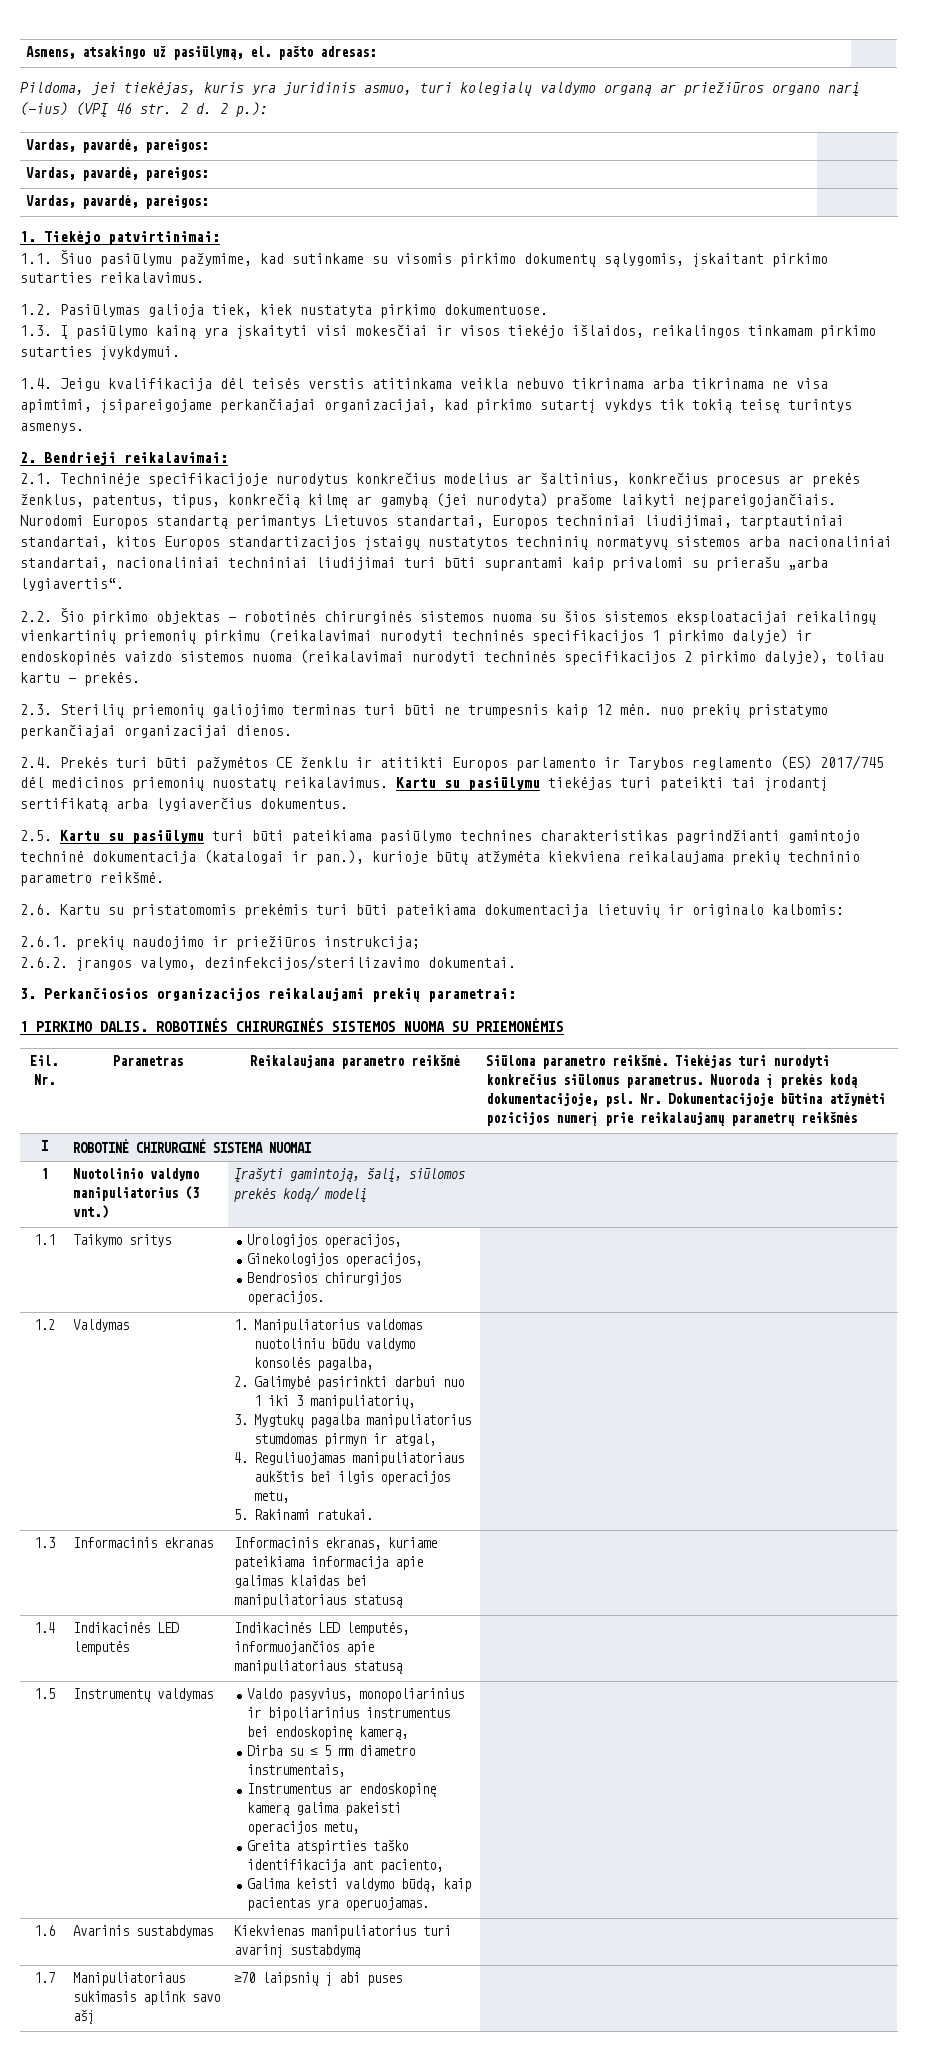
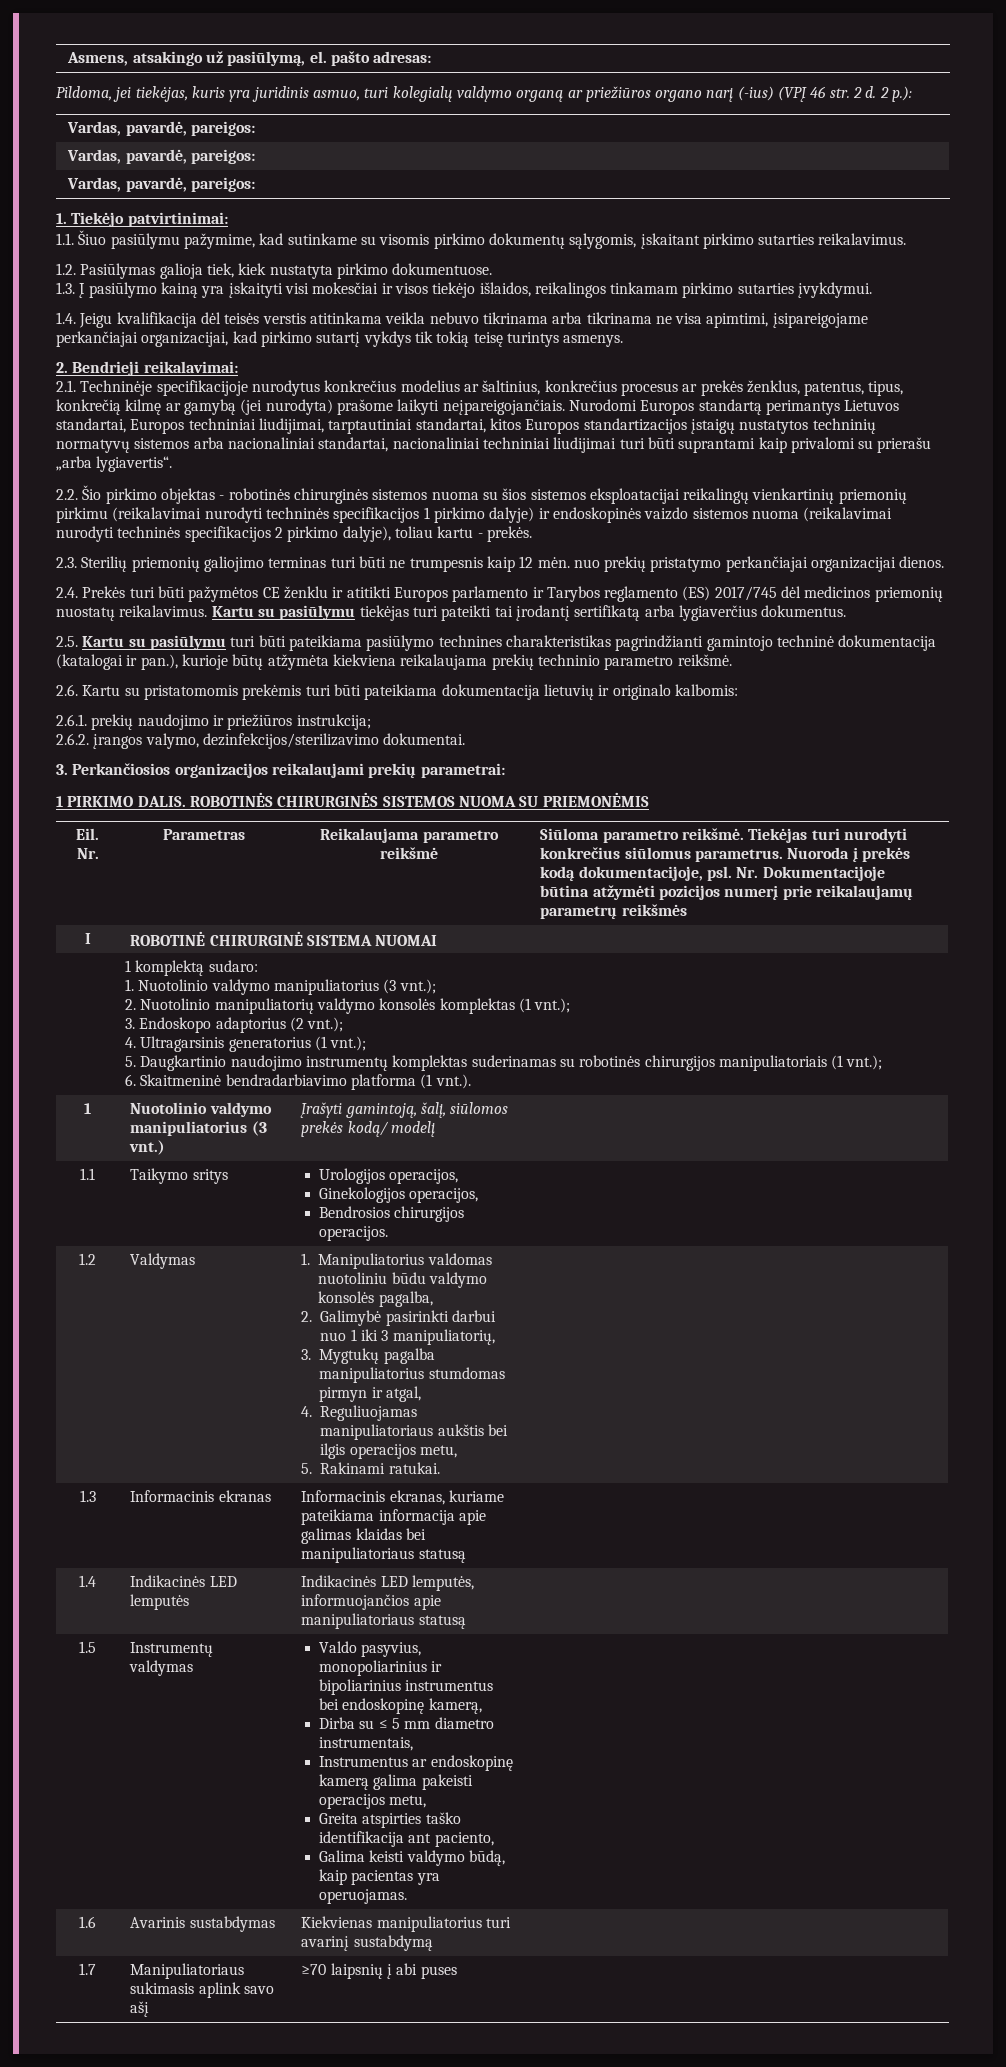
(312, 1147) none -> [124,960,258,976] [124,979,436,995] [124,998,571,1014] [124,1017,344,1033] [124,1036,367,1052] [124,1055,883,1071] [124,1074,471,1090] // 1 komplektą sudaro: // 1. Nuotolinio valdymo manipuliatorius (3 vnt.); // 2. Nuotolinio manipuliatorių valdymo konsolės komplektas (1 vnt.); // 3. Endoskopo adaptorius (2 vnt.); // 4. Ultragarsinis generatorius (1 vnt.); // 5. Daugkartinio naudojimo instrumentų komplektas suderinamas su robotinės chirurgijos manipuliatoriais (1 vnt.); // 6. Skaitmeninė bendradarbiavimo platforma (1 vnt.).

